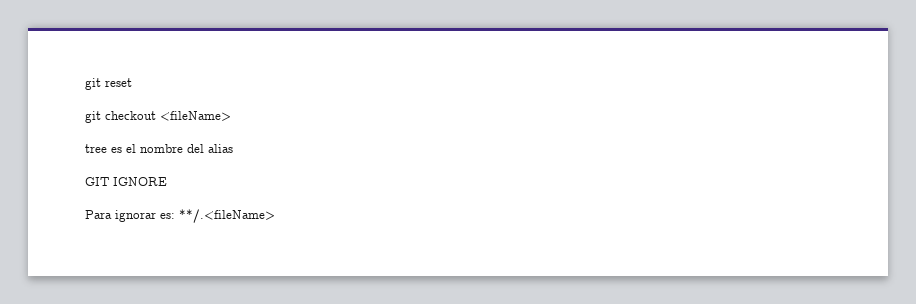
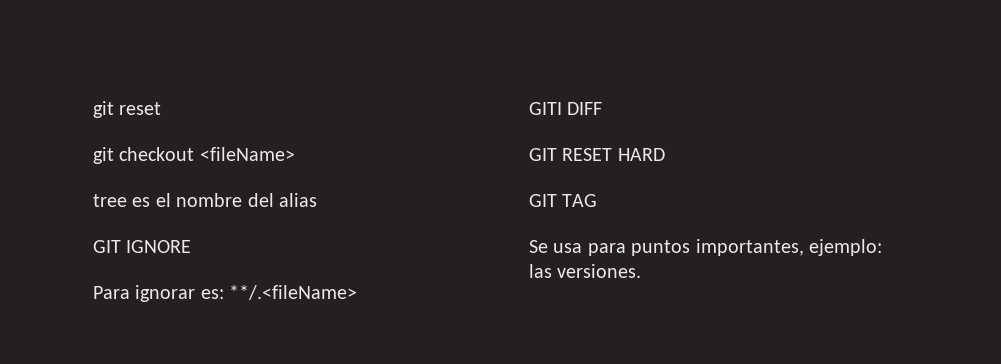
(275, 216) none -> [529,102,603,115] [529,148,665,161] [529,194,598,207] [529,239,882,256] [529,264,642,278] // GITI DIFF // GIT RESET HARD // GIT TAG // Se usa para puntos importantes, ejemplo: las versiones.

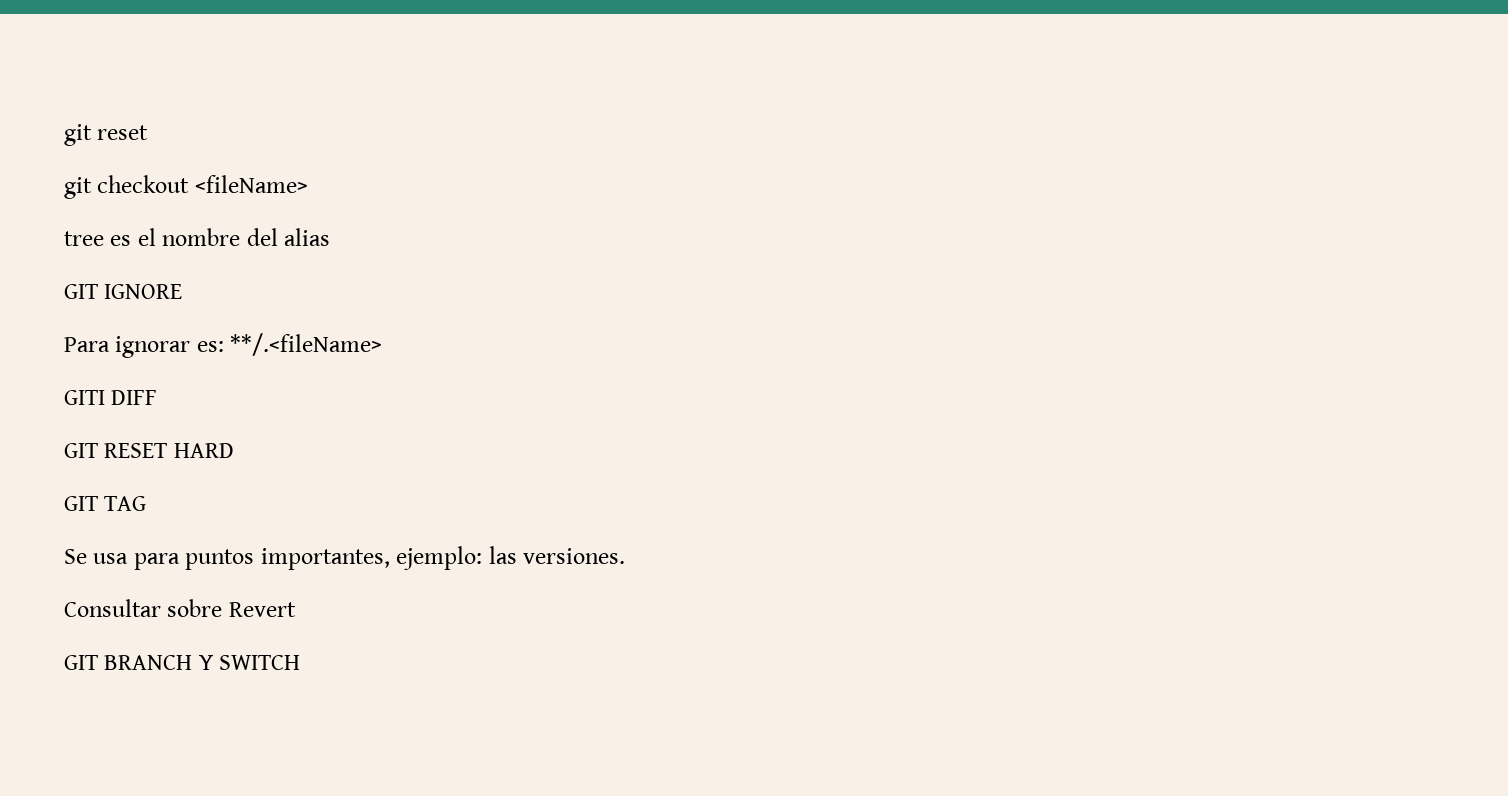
(642, 271) none -> [64,599,296,617] [64,655,301,670] // Consultar sobre Revert // GIT BRANCH Y SWITCH

